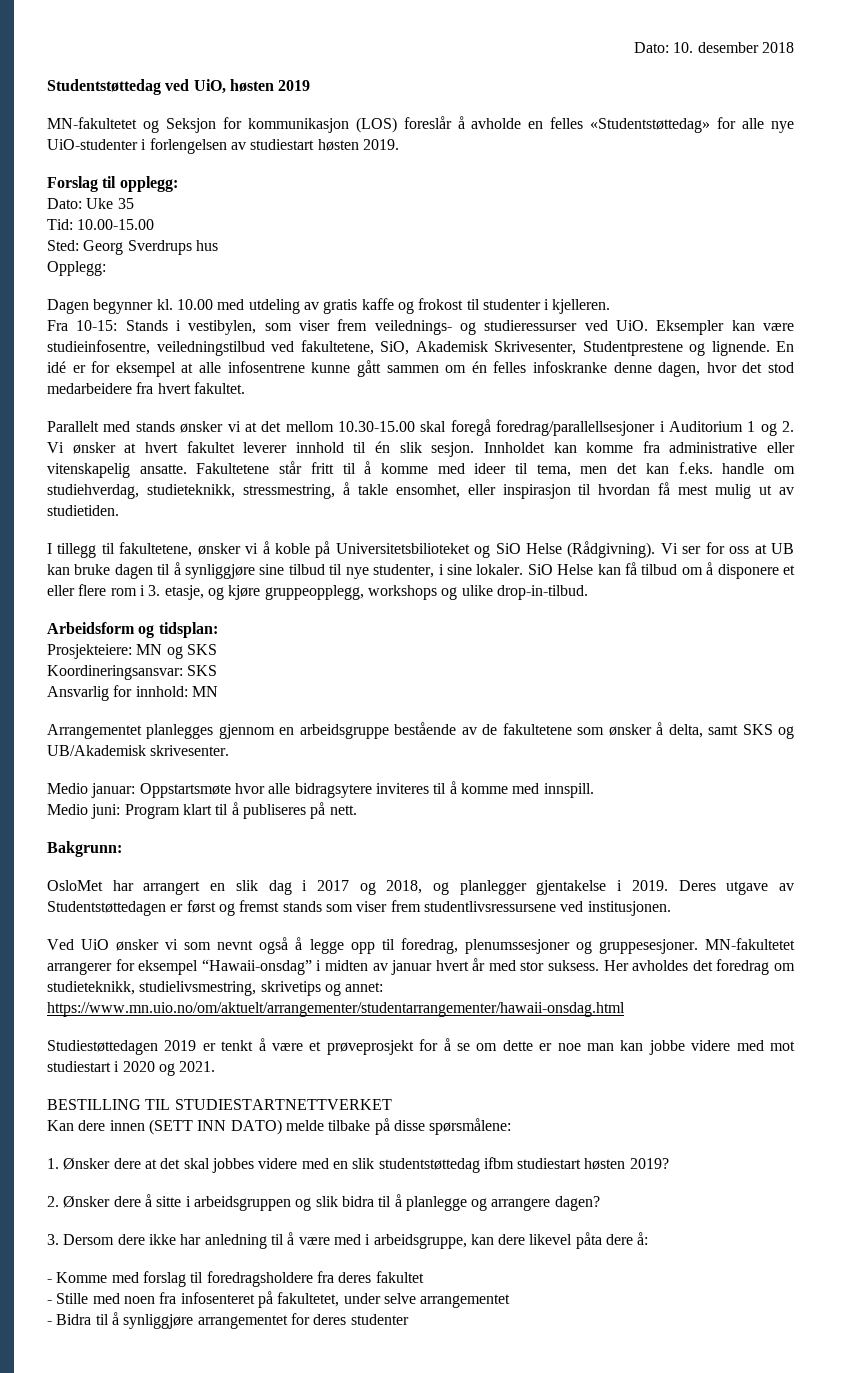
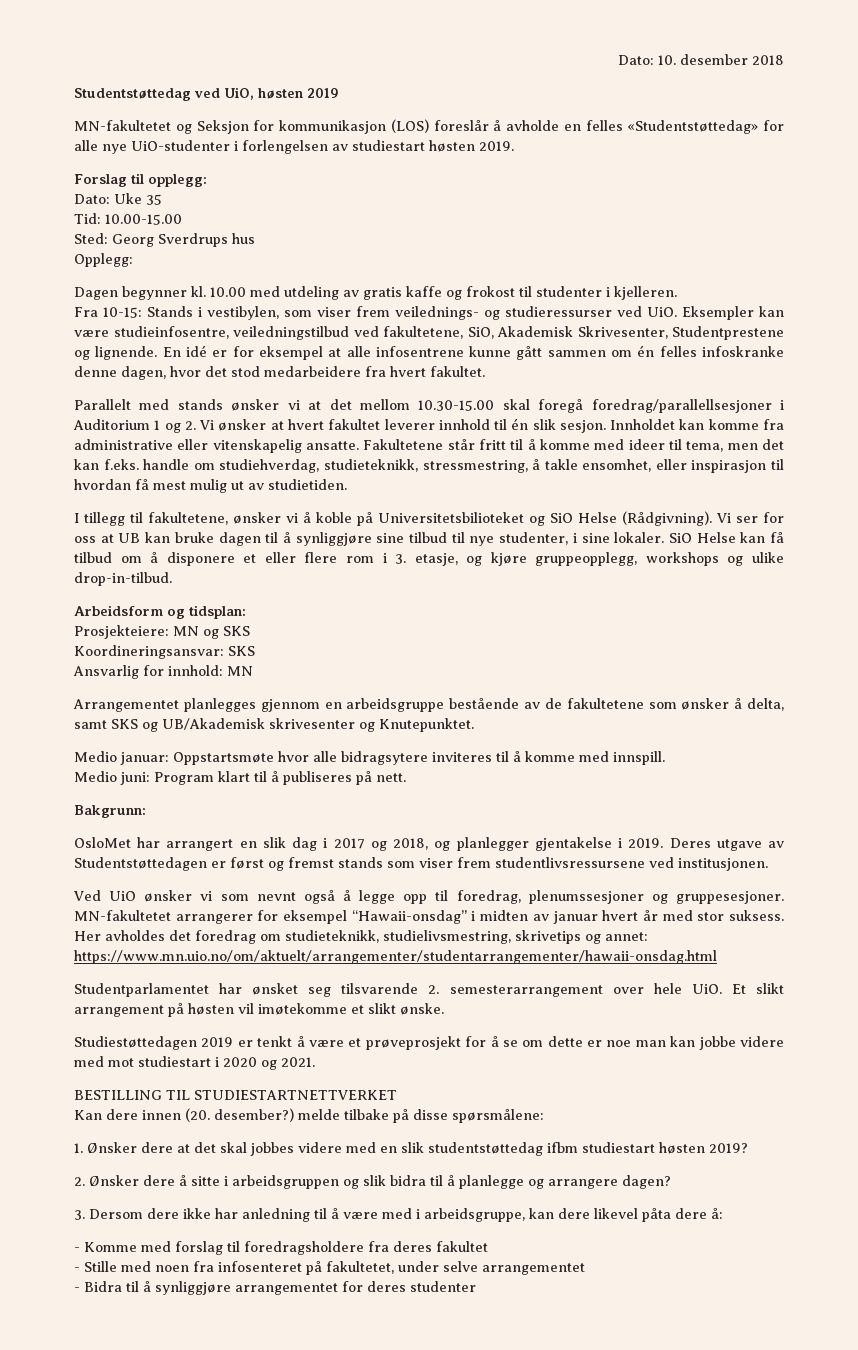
[150,745,230,756] skrivesenter. -> [269,718,474,732] skrivesenter og Knutepunktet.
(625, 1009) none -> [74,983,785,997] [74,1003,444,1017] // Studentparlamentet har ønsket seg tilsvarende 2. semesterarrangement over hele UiO. Et slikt arrangement på høsten vil imøtekomme et slikt ønske.
[148,1119,282,1135] (SETT INN DATO) -> [185,1108,294,1122] (20. desember?)

